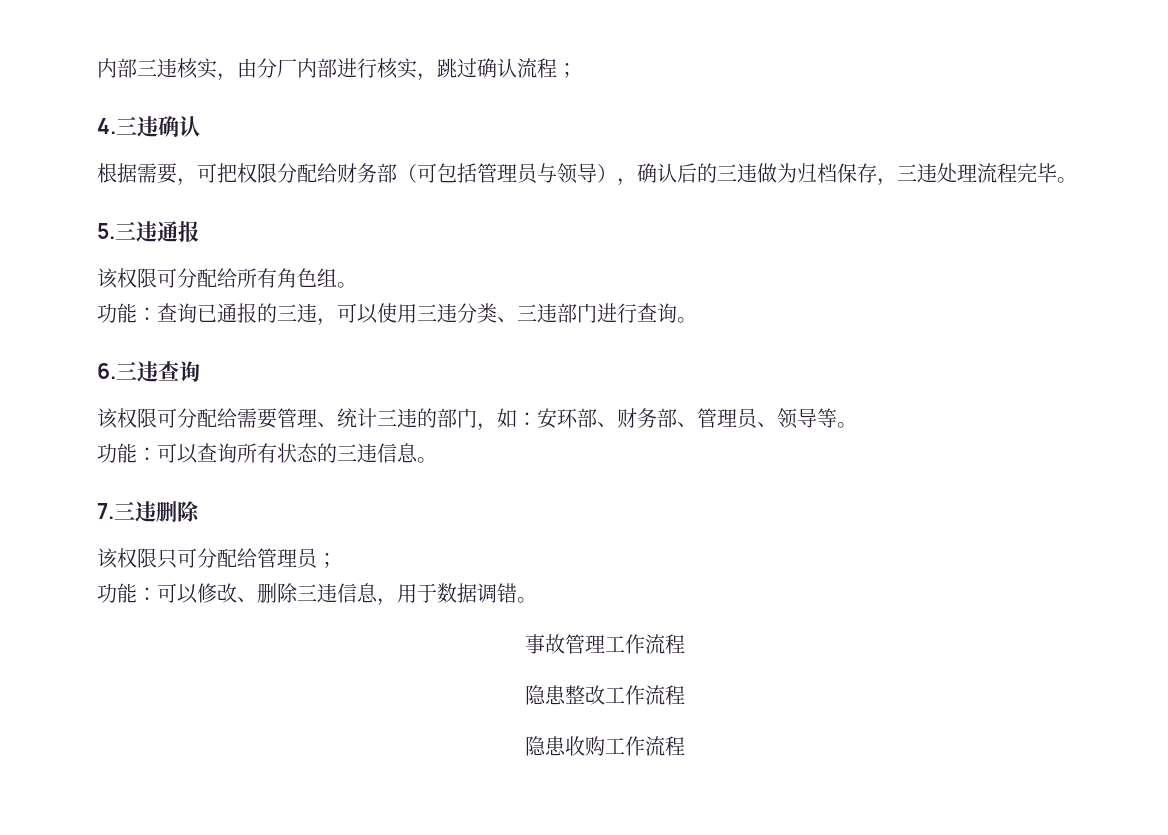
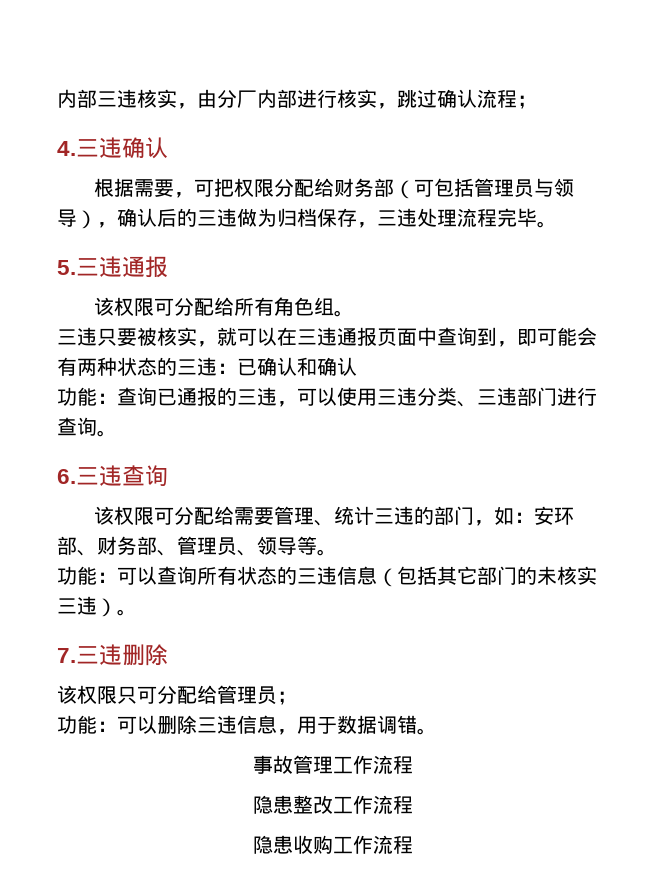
(357, 285) none -> [57,327,597,347] [57,357,357,376] // 三违只要被核实，就可以在三违通报页面中查询到，即可能会有两种状态的三违：已确认和确认
(418, 453) none -> [377,566,597,587] [57,596,117,617] （包括其它部门的未核实三违）
[197,583,257,603] 修改、 -> (157, 724) none

